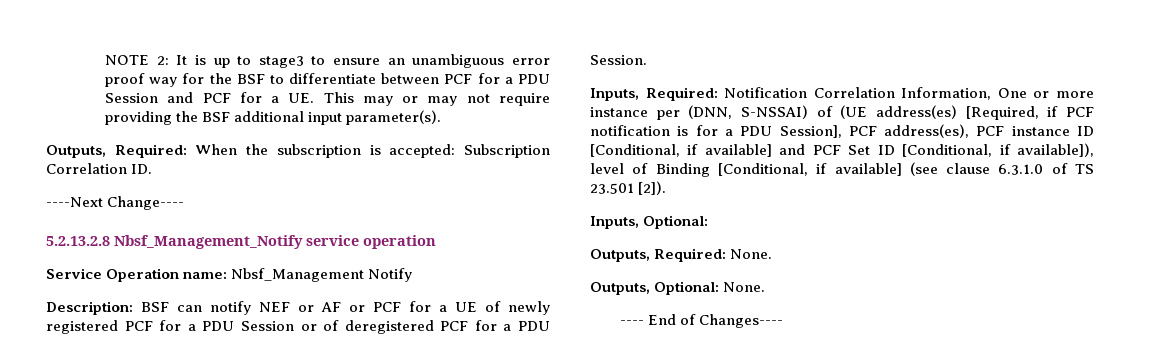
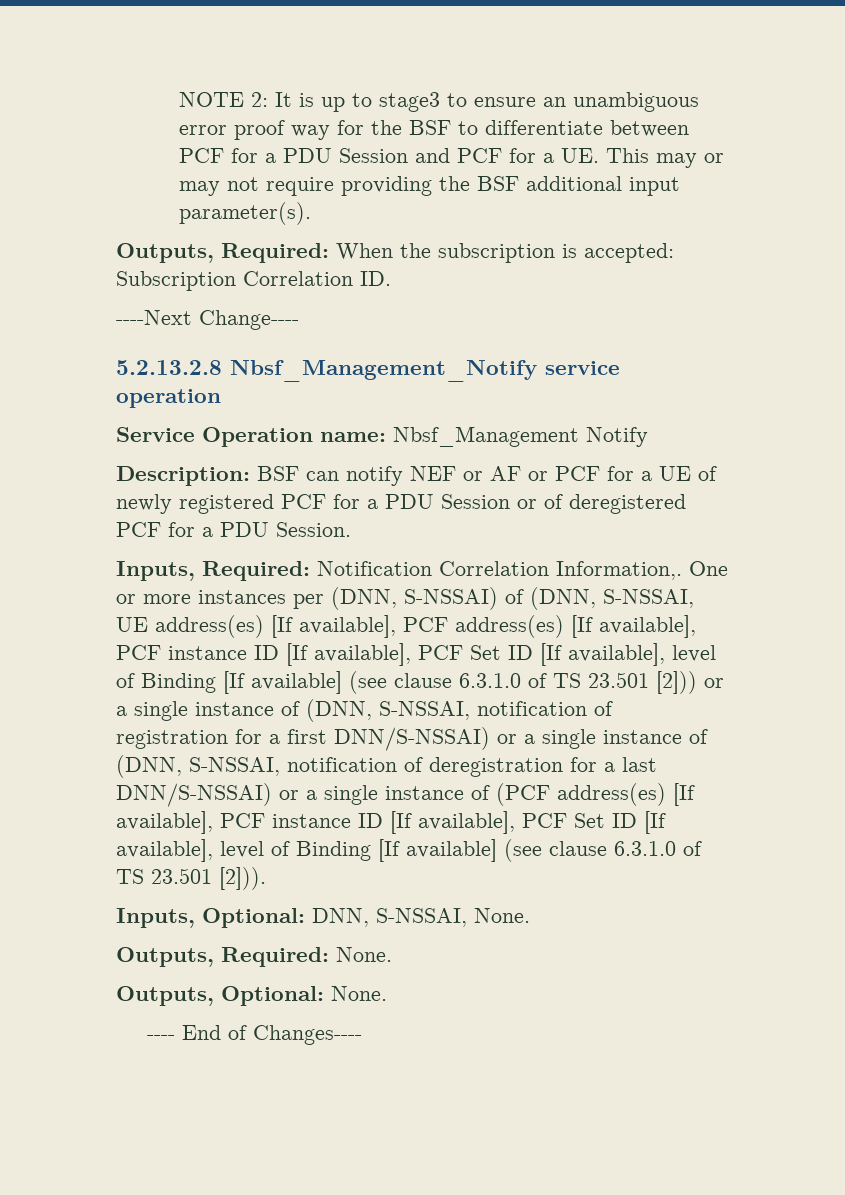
[901,87,992,100] Information, -> [556,561,682,580] Information,.
[590,107,648,117] instance -> [198,590,286,604] instances
[840,105,1094,120] [590,124,1094,138] [590,143,1094,157] [590,162,1094,177] [590,181,667,195] (UE address(es) [Required, if PCF notification is for a PDU Session], PCF address(es), PCF instance ID [Conditional, if available] and PCF Set ID [Conditional, if available]), level of Binding [Conditional, if available] (see clause 6.3.1.0 of TS 23.501 [2]). -> [530,587,694,610] [116,615,696,638] [116,643,716,666] [116,671,724,694] [116,699,613,722] [116,727,708,751] [116,755,657,778] [116,783,695,807] [116,811,666,834] [116,839,702,862] [116,867,266,890] (DNN, S-NSSAI, UE address(es) [If available], PCF address(es) [If available], PCF instance ID [If available], PCF Set ID [If available], level of Binding [If available] (see clause 6.3.1.0 of TS 23.501 [2])) or a single instance of (DNN, S-NSSAI, notification of registration for a first DNN/S-NSSAI) or a single instance of (DNN, S-NSSAI, notification of deregistration for a last DNN/S-NSSAI) or a single instance of (PCF address(es) [If available], PCF instance ID [If available], PCF Set ID [If available], level of Binding [If available] (see clause 6.3.1.0 of TS 23.501 [2])).
(709, 222) none -> [312,908,530,927] DNN, S-NSSAI, None.

